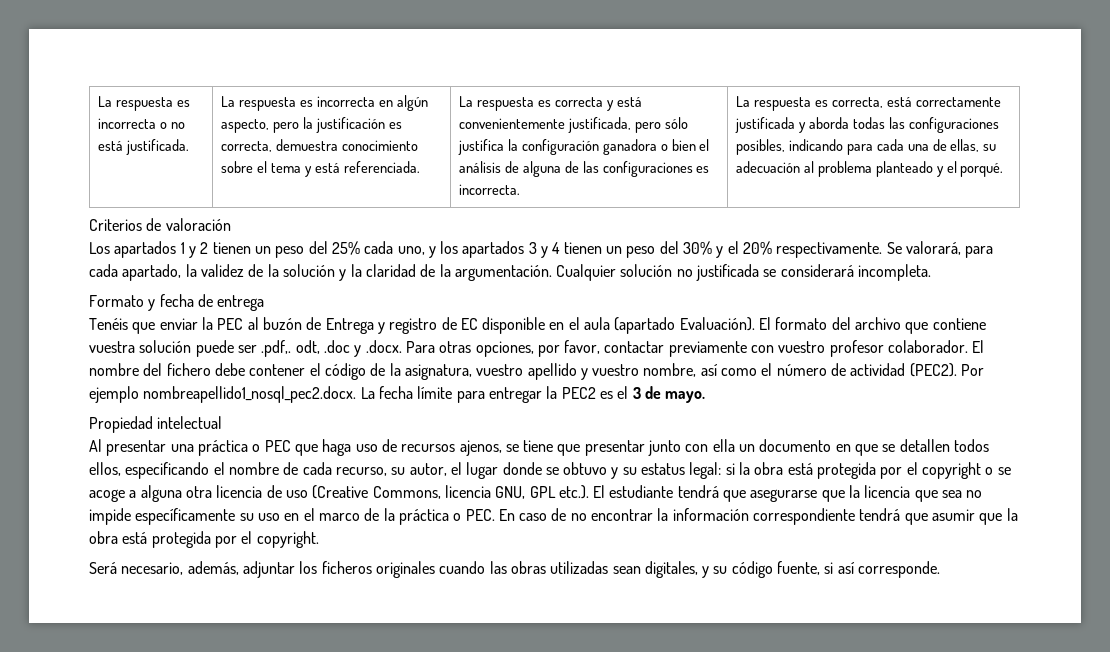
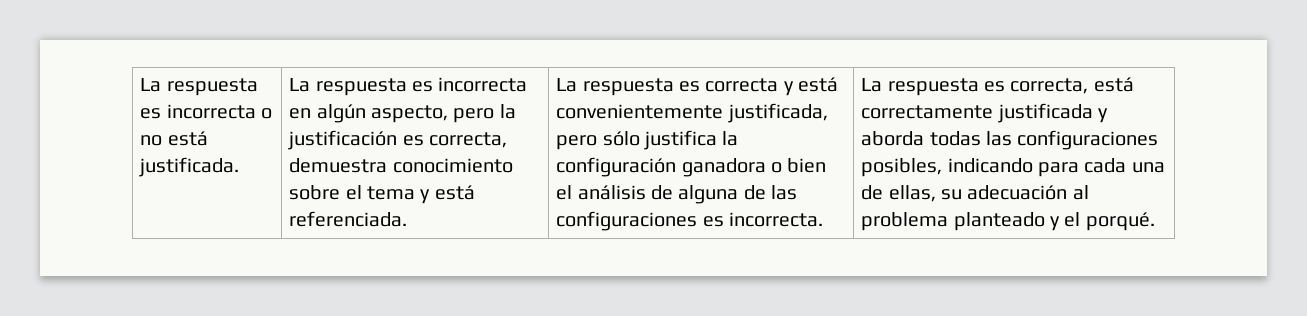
[89,218,231,231] [89,241,994,258] [89,264,932,281] [89,294,265,311] [89,317,986,334] [89,340,985,357] [89,363,985,380] [89,386,706,403] [89,416,223,433] [89,439,990,456] [89,462,1011,479] [89,485,983,502] [89,508,1018,525] [89,531,319,548] [89,561,941,578] // Criterios de valoración // Los apartados 1 y 2 tienen un peso del 25% cada uno, y los apartados 3 y 4 tienen un peso del 30% y el 20% respectivamente. Se valorará, para cada apartado, la validez de la solución y la claridad de la argumentación. Cualquier solución no justificada se considerará incompleta. // Formato y fecha de entrega // Tenéis que enviar la PEC al buzón de Entrega y registro de EC disponible en el aula (apartado Evaluación). El formato del archivo que contiene vuestra solución puede ser .pdf,. odt, .doc y .docx. Para otras opciones, por favor, contactar previamente con vuestro profesor colaborador. El nombre del fichero debe contener el código de la asignatura, vuestro apellido y vuestro nombre, así como el número de actividad (PEC2). Por ejemplo nombreapellido1_nosql_pec2.docx. La fecha límite para entregar la PEC2 es el 3 de mayo. // Propiedad intelectual // Al presentar una práctica o PEC que haga uso de recursos ajenos, se tiene que presentar junto con ella un documento en que se detallen todos ellos, especificando el nombre de cada recurso, su autor, el lugar donde se obtuvo y su estatus legal: si la obra está protegida por el copyright o se acoge a alguna otra licencia de uso (Creative Commons, licencia GNU, GPL etc.). El estudiante tendrá que asegurarse que la licencia que sea no impide específicamente su uso en el marco de la práctica o PEC. En caso de no encontrar la información correspondiente tendrá que asumir que la obra está protegida por el copyright. // Será necesario, además, adjuntar los ficheros originales cuando las obras utilizadas sean digitales, y su código fuente, si así corresponde. -> (1155, 221) none

